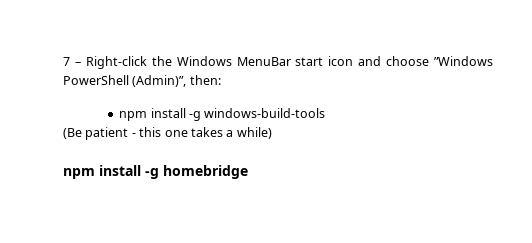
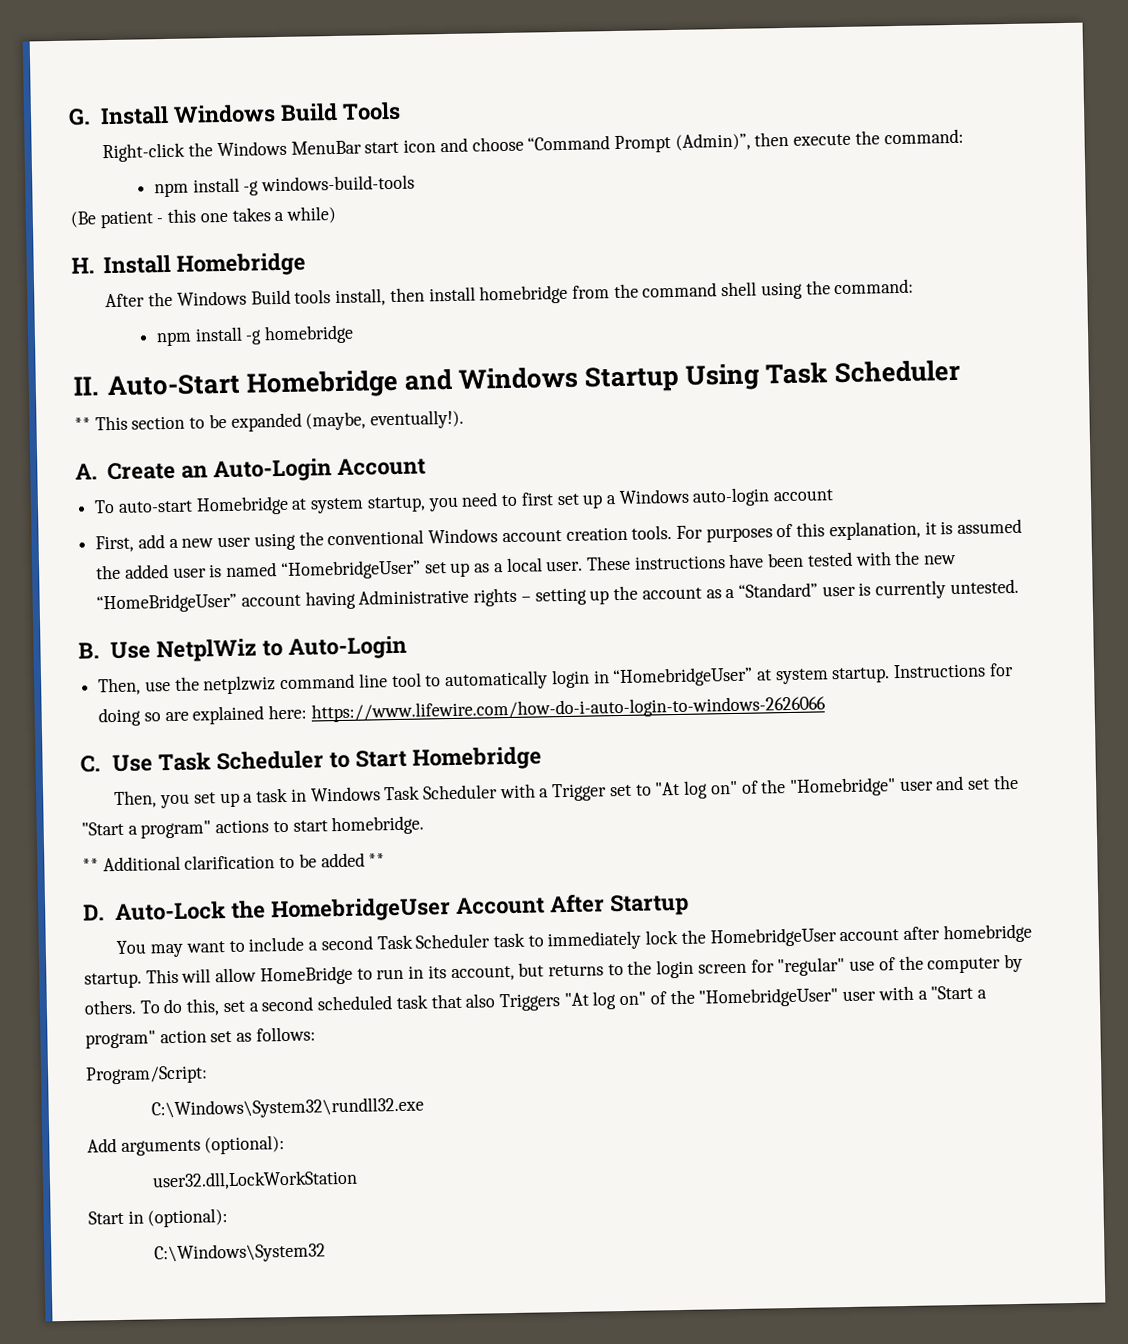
[63,57,81,66] 7 – -> [68,101,402,126] G. Install Windows Build Tools //
[433,56,493,66] [63,75,221,87] ”Windows PowerShell (Admin)”, then: -> [527,128,964,154] “Command Prompt (Admin)”, then execute the command:
[63,165,248,179] npm install -g homebridge -> [71,252,307,277] [105,278,915,308] [155,324,355,347] [73,359,960,399] [74,409,465,432] [75,457,427,483] [94,487,834,516] [95,518,1023,553] [96,550,958,581] [96,578,1019,614] [78,635,408,663] [98,663,1014,696] [98,695,826,727] [80,746,543,773] [114,774,1019,809] [81,815,425,839] [82,852,386,872] [83,893,690,923] [116,923,1032,958] [84,953,1023,989] [84,985,987,1016] [85,1026,316,1049] [85,1065,208,1085] [150,1096,424,1120] [87,1135,286,1156] [151,1169,358,1191] [88,1208,229,1228] [153,1242,326,1264] H. Install Homebridge // After the Windows Build tools install, then install homebridge from the command shell using the command: // npm install -g homebridge // II. Auto-Start Homebridge and Windows Startup Using Task Scheduler // ** This section to be expanded (maybe, eventually!). // A. Create an Auto-Login Account // To auto-start Homebridge at system startup, you need to first set up a Windows auto-login account // First, add a new user using the conventional Windows account creation tools. For purposes of this explanation, it is assumed the added user is named “HomebridgeUser” set up as a local user. These instructions have been tested with the new “HomeBridgeUser” account having Administrative rights – setting up the account as a “Standard” user is currently untested. // B. Use NetplWiz to Auto-Login // Then, use the netplzwiz command line tool to automatically login in “HomebridgeUser” at system startup. Instructions for doing so are explained here: https://www.lifewire.com/how-do-i-auto-login-to-windows-2626066 // C. Use Task Scheduler to Start Homebridge // Then, you set up a task in Windows Task Scheduler with a Trigger set to "At log on" of the "Homebridge" user and set the "Start a program" actions to start homebridge. // ** Additional clarification to be added ** // D. Auto-Lock the HomebridgeUser Account After Startup // You may want to include a second Task Scheduler task to immediately lock the HomebridgeUser account after homebridge startup. This will allow HomeBridge to run in its account, but returns to the login screen for "regular" use of the computer by others. To do this, set a second scheduled task that also Triggers "At log on" of the "HomebridgeUser" user with a "Start a program" action set as follows: // Program/Script: // C:\Windows\System32\rundll32.exe // Add arguments (optional): // user32.dll,LockWorkStation // Start in (optional): // C:\Windows\System32

